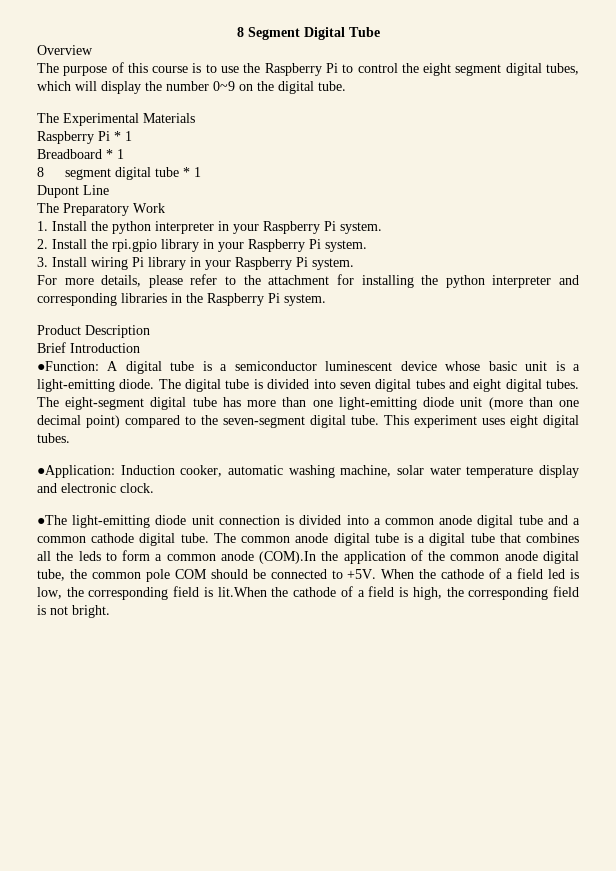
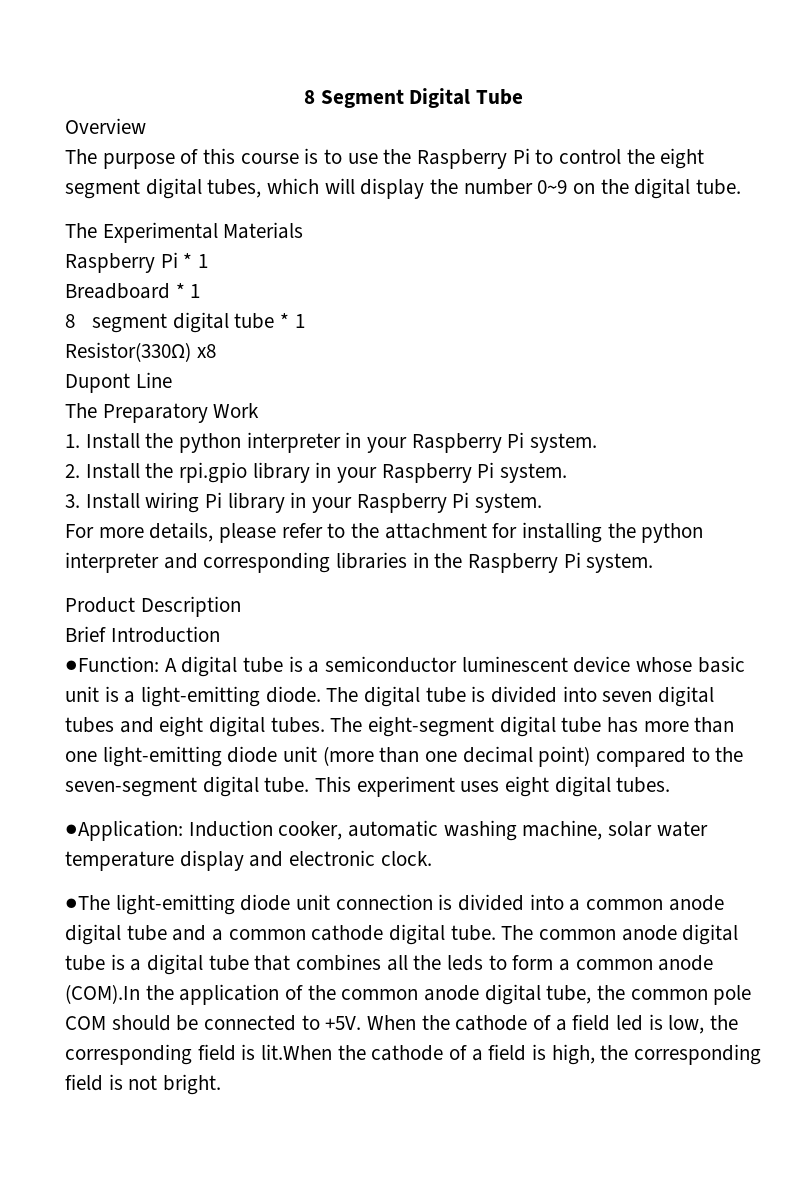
(201, 172) none -> [65,342,216,362] // Resistor(330Ω) x8

